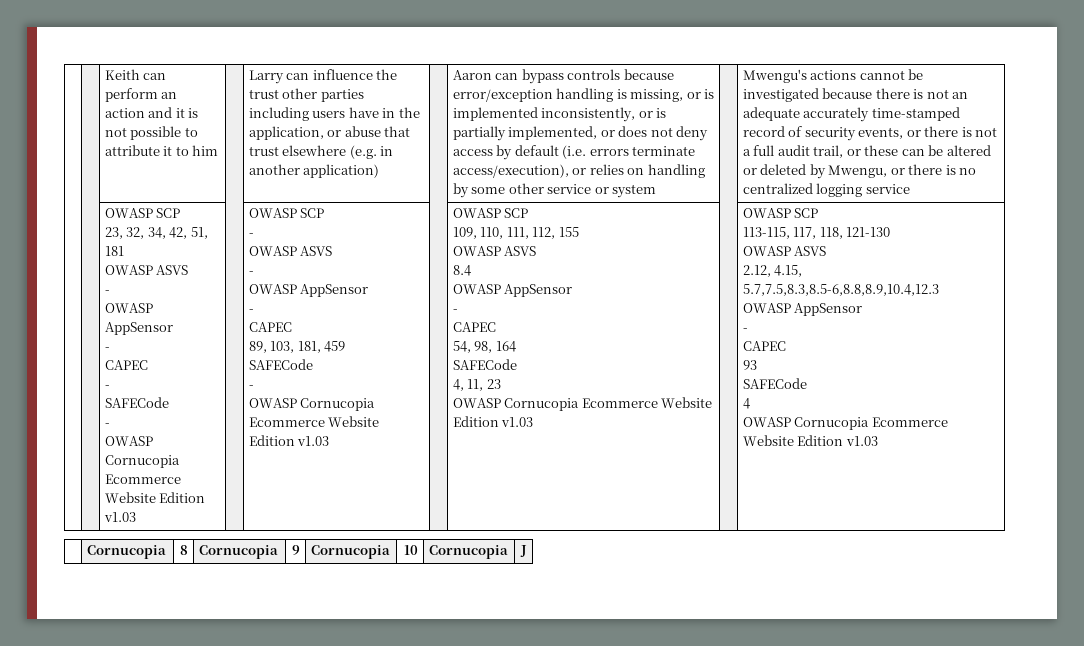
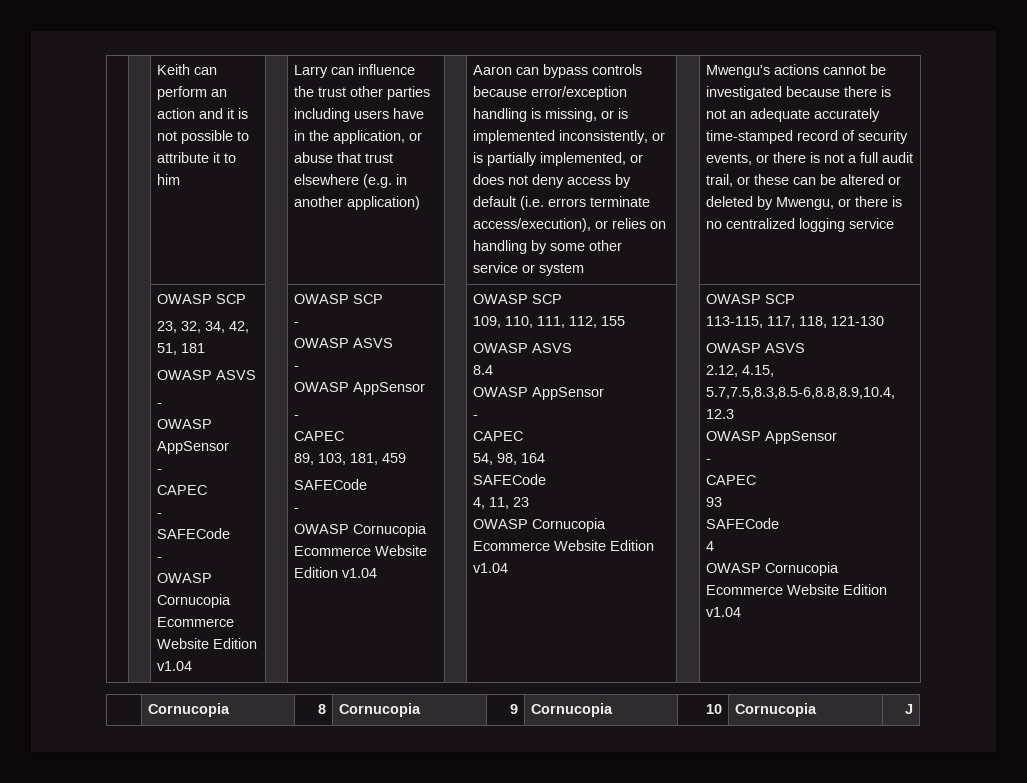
[103,512,136,522] v1.03 -> [157,661,193,671] v1.04
[297,436,330,446] v1.03 -> [342,568,378,578] v1.04
[501,417,534,427] v1.03 -> [473,563,509,573] v1.04
[845,436,878,446] v1.03 -> [706,607,742,617] v1.04

